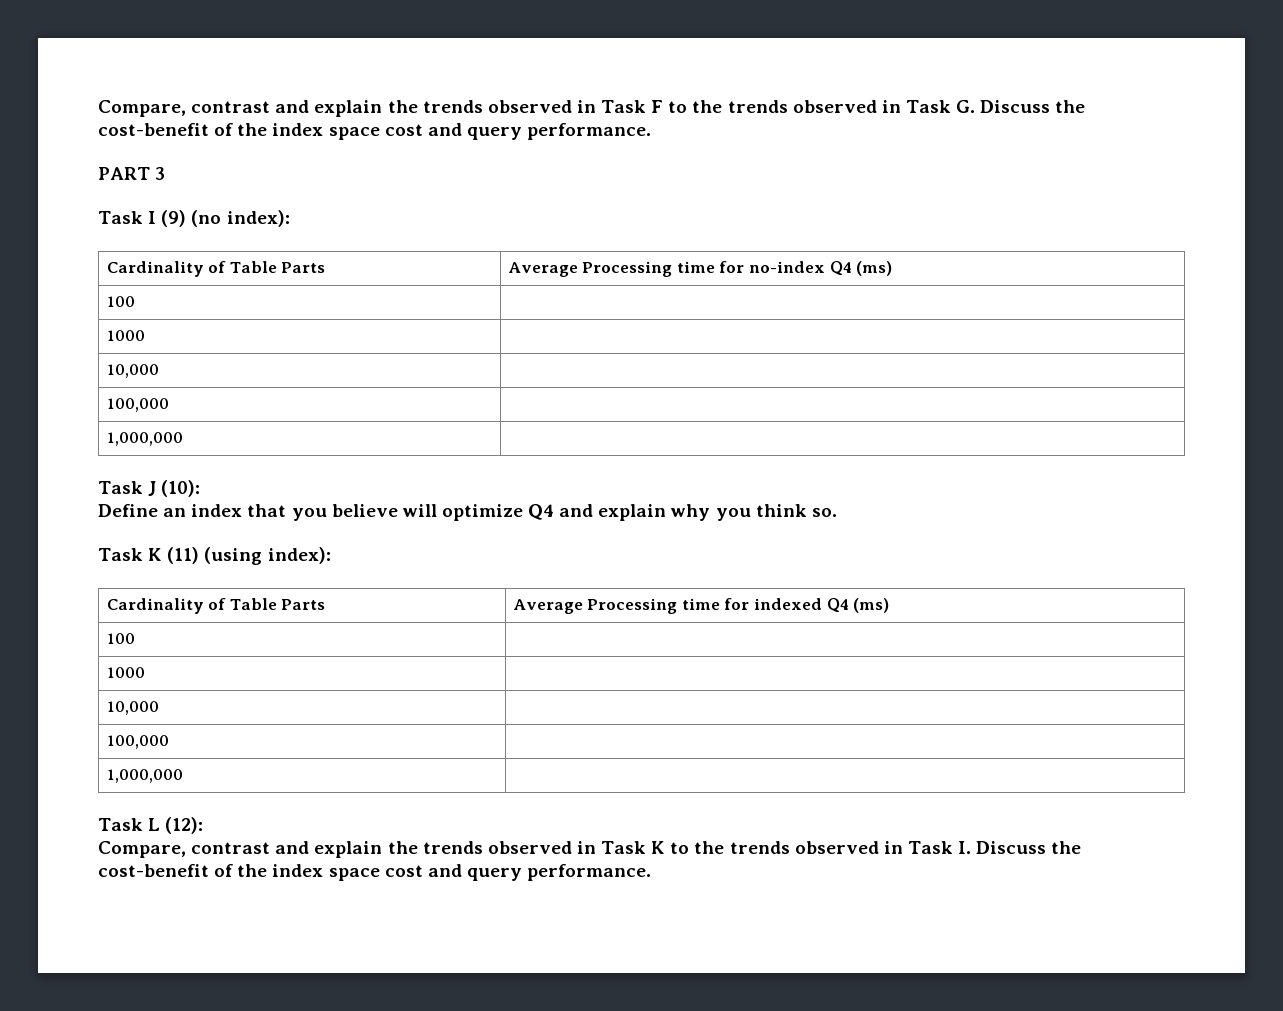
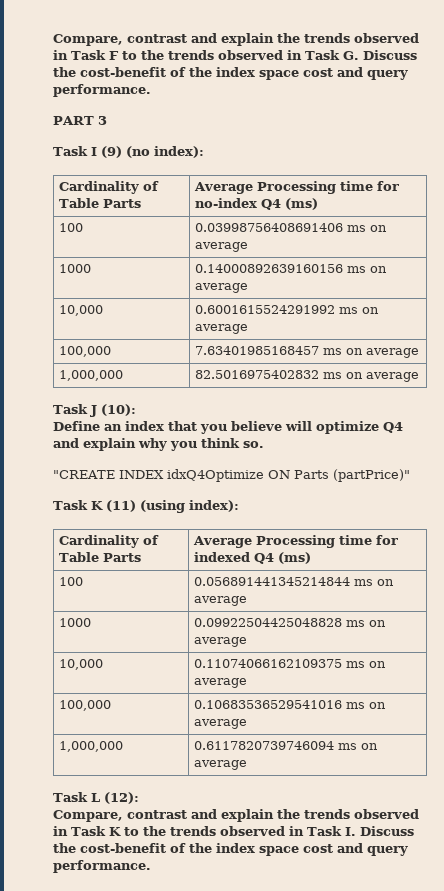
[106,330,145,341] [106,364,159,378] [106,398,169,412] [106,432,183,446] // 1000 | // 10,000 | // 100,000 | // 1,000,000 | -> [194,223,387,232] [194,242,248,252] [58,264,91,273] [194,264,387,273] [194,283,248,293] [58,305,103,316] [194,305,379,314] [194,324,248,334] [58,346,111,357] [194,346,419,358] [58,370,123,381] [194,370,419,382] 0.03998756408691406 ms on average // 1000 | 0.14000892639160156 ms on average // 10,000 | 0.6001615524291992 ms on average // 100,000 | 7.63401985168457 ms on average // 1,000,000 | 82.5016975402832 ms on average
(837, 512) none -> [53,469,410,482] // "CREATE INDEX idxQ4Optimize ON Parts (partPrice)"
[106,667,145,678] [106,701,159,715] [106,735,169,749] [106,769,183,783] // 1000 | // 10,000 | // 100,000 | // 1,000,000 | -> [193,577,394,586] [193,596,247,606] [58,618,91,627] [193,618,386,627] [193,637,247,647] [58,659,103,670] [193,659,386,668] [193,678,247,688] [58,700,111,711] [193,700,386,709] [193,719,247,729] [58,741,123,752] [193,741,378,750] [193,760,247,770] 0.056891441345214844 ms on average // 1000 | 0.09922504425048828 ms on average // 10,000 | 0.11074066162109375 ms on average // 100,000 | 0.10683536529541016 ms on average // 1,000,000 | 0.6117820739746094 ms on average

